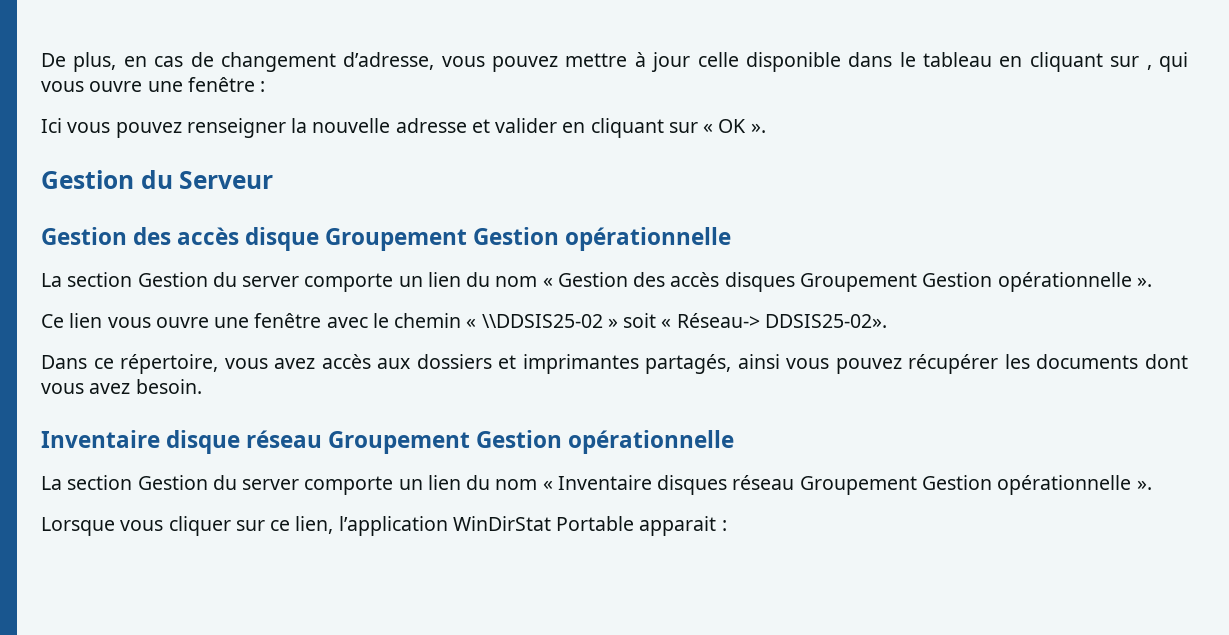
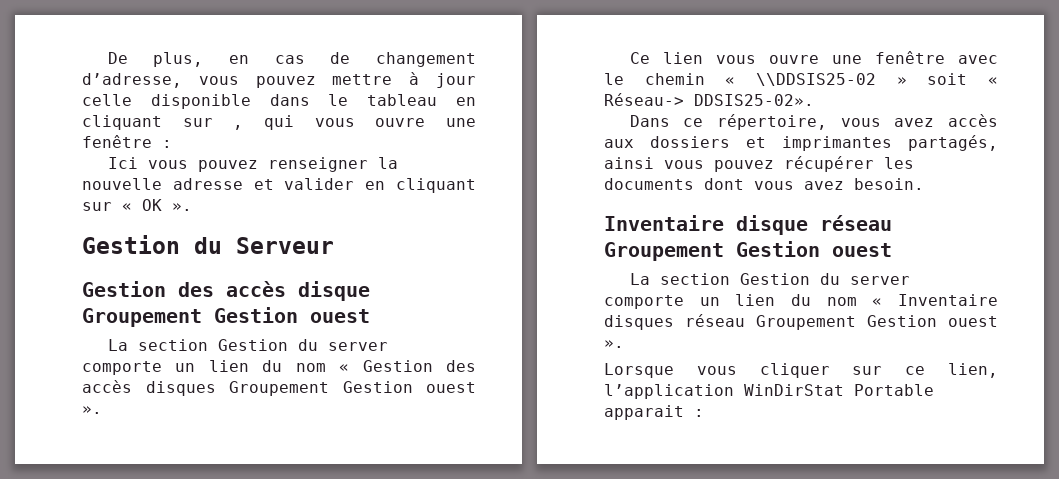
[565,227,732,251] opérationnelle -> [310,309,370,323] ouest
[997,272,1132,292] opérationnelle -> [426,382,476,393] ouest
[568,430,735,454] opérationnelle -> [832,243,892,257] ouest
[997,475,1132,495] opérationnelle -> [948,316,998,327] ouest

